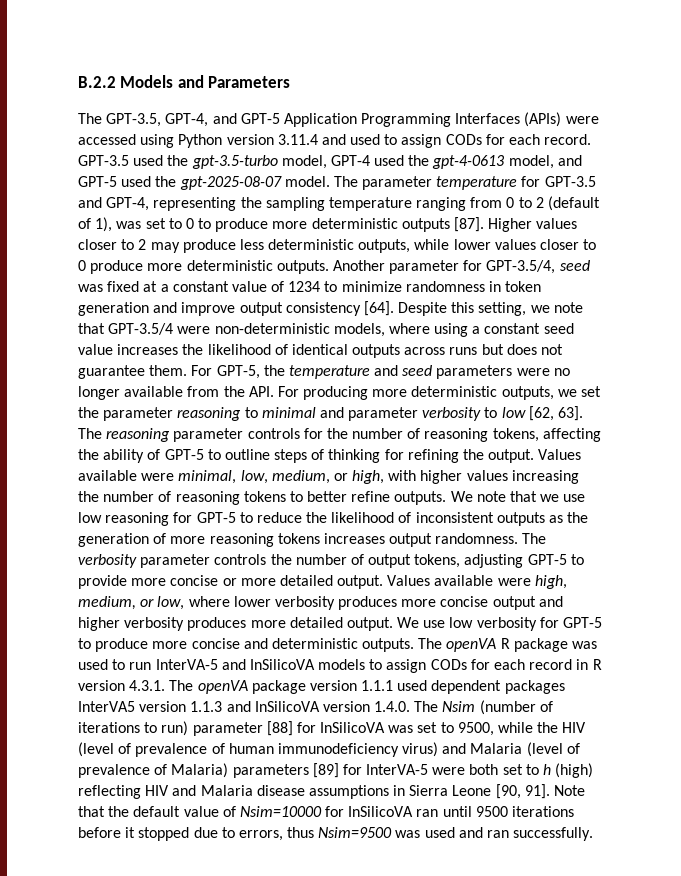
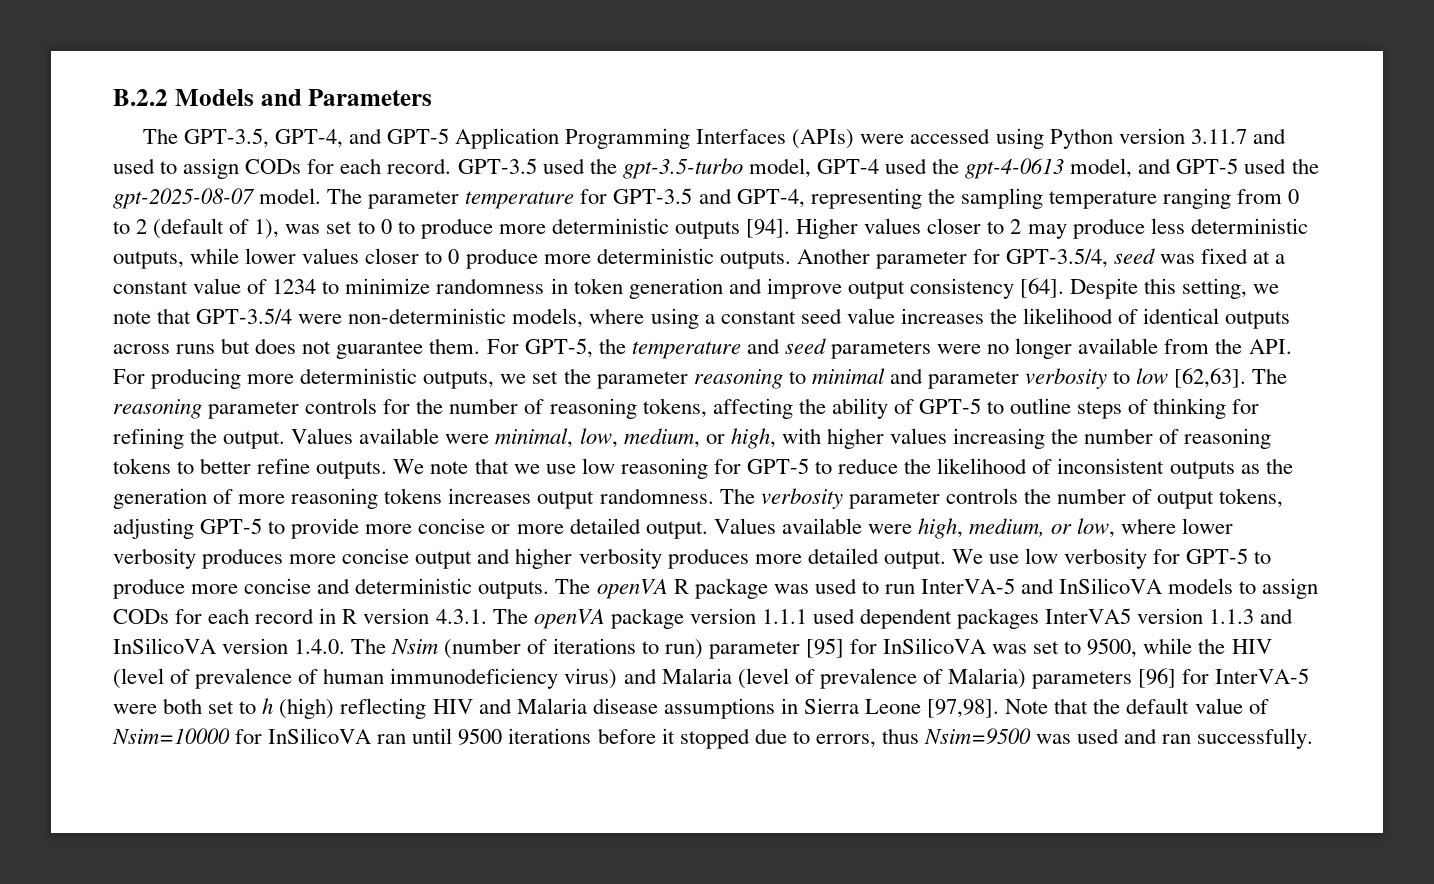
[277,134,318,145] 3.11.4 -> [1190,129,1247,144] 3.11.7
[454,217,485,232] [87]. -> [746,219,791,238] [94].
[528,406,584,421] [62, 63]. -> [1174,368,1247,388] [62,63].
[266,721,293,736] [88] -> [805,638,844,658] [95]
[312,763,339,778] [89] -> [1138,668,1177,688] [96]
[495,784,550,799] [90, 91]. -> [927,699,1000,718] [97,98].

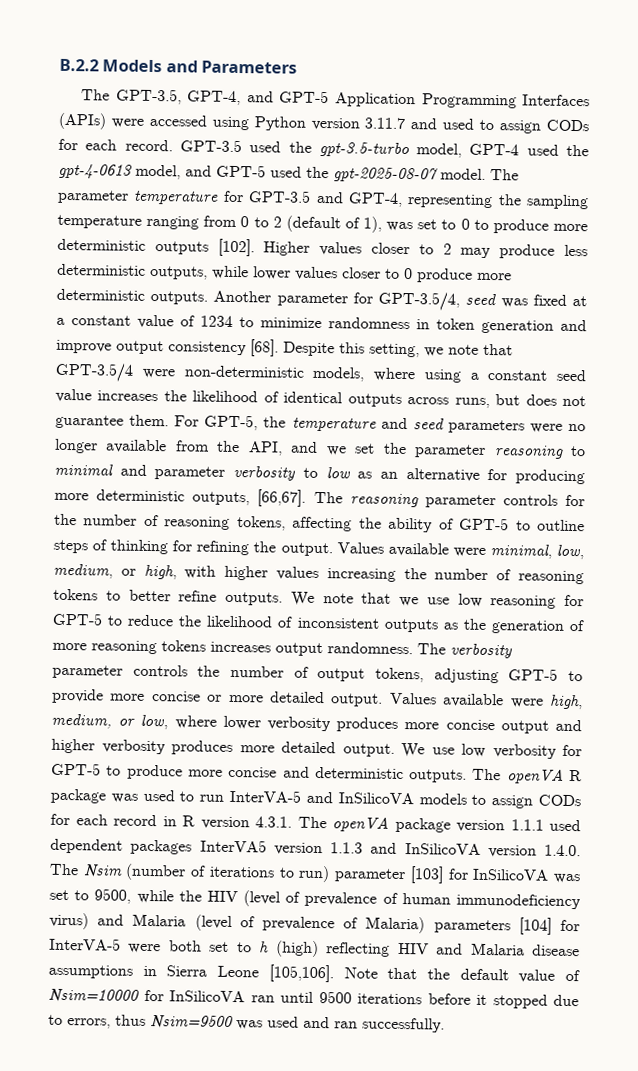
[746,219,791,238] [94]. -> [217,238,255,257] [102].
[1020,278,1065,298] [64]. -> [250,339,279,357] [68].
[176,344,216,354] runs -> [454,397,490,409] runs,
[1248,339,1292,354] [113,368,495,389] API. For producing more deterministic outputs, -> [247,441,319,456] API, and
[1174,368,1247,388] [62,63]. -> [357,468,585,485] [54,489,307,507] as an alternative for producing more deterministic outputs, [66,67].
[805,638,844,658] [95] -> [409,866,444,884] [103]
[1138,668,1177,688] [96] -> [518,917,552,935] [104]
[927,699,1000,718] [97,98]. -> [268,964,334,983] [105,106].

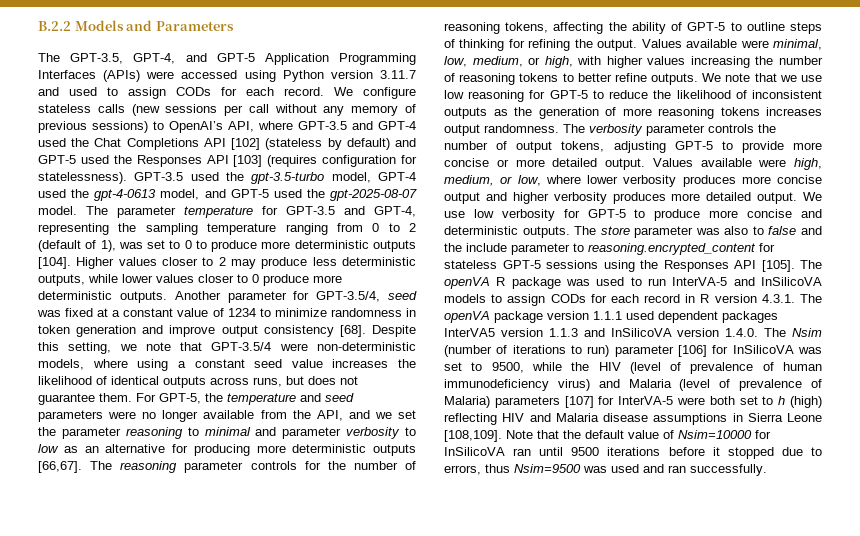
(173, 145) none -> [334,87,416,99] [38,104,416,116] [38,121,416,133] [38,138,417,150] [38,155,417,167] [38,172,127,184] We configure stateless calls (new sessions per call without any memory of previous sessions) to OpenAI’s API, where GPT-3.5 and GPT-4 used the Chat Completions API [102] (stateless by default) and GPT-5 used the Responses API [103] (requires configuration for statelessness).
[217,238,255,257] [102]. -> [38,257,71,269] [104].
[192,491,251,506] outputs, -> [373,444,416,456] outputs
(502, 774) none -> [600,226,822,238] [444,243,775,255] [444,260,822,272] store parameter was also to false and the include parameter to reasoning.encrypted_content for stateless GPT-5 sessions using the Responses API [105]. The
[409,866,444,884] [103] -> [678,345,707,357] [106]
[518,917,552,935] [104] -> [564,396,594,408] [107]
[268,964,334,983] [105,106]. -> [444,430,502,442] [108,109].

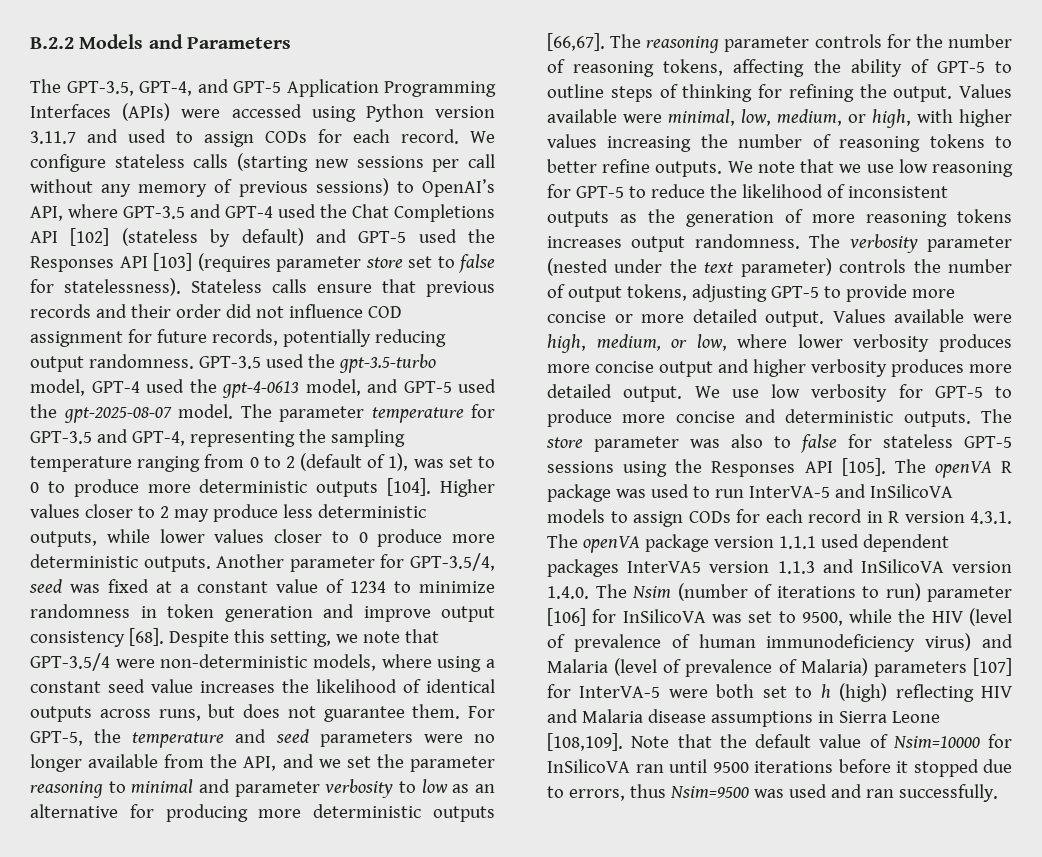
[131,104,160,116] (new -> [236,153,350,172] (starting new
[322,155,417,167] [38,172,127,184] configuration for statelessness). -> [276,254,495,273] [30,278,495,297] [30,304,402,318] [30,329,446,347] [30,354,194,372] parameter store set to false for statelessness). Stateless calls ensure that previous records and their order did not influence COD assignment for future records, potentially reducing output randomness.
(705, 130) none -> [547,258,832,277] (nested under the text parameter)
[800,226,822,235] [444,243,756,255] and the include parameter to reasoning.encrypted_content -> (837, 443) none

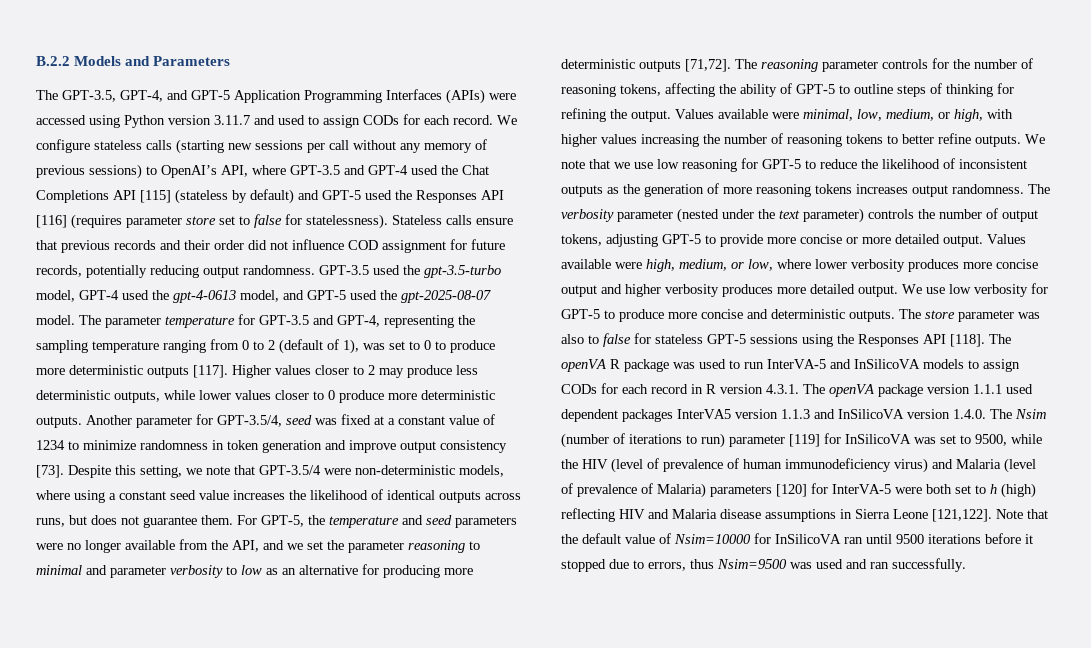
[70,228,110,246] [102] -> [140,190,171,203] [115]
[153,253,192,271] [103] -> [36,215,67,228] [116]
[387,478,432,496] [104]. -> [193,365,228,378] [117].
[128,628,164,646] [68]. -> [36,465,64,478] [73].
[547,33,605,51] [66,67]. -> [685,59,731,72] [71,72].
[841,458,886,476] [105]. -> [950,334,985,347] [118].
[547,608,586,626] [106] -> [789,434,820,447] [119]
[972,658,1012,676] [107] -> [776,484,807,497] [120]
[547,733,623,751] [108,109]. -> [932,509,992,522] [121,122].

